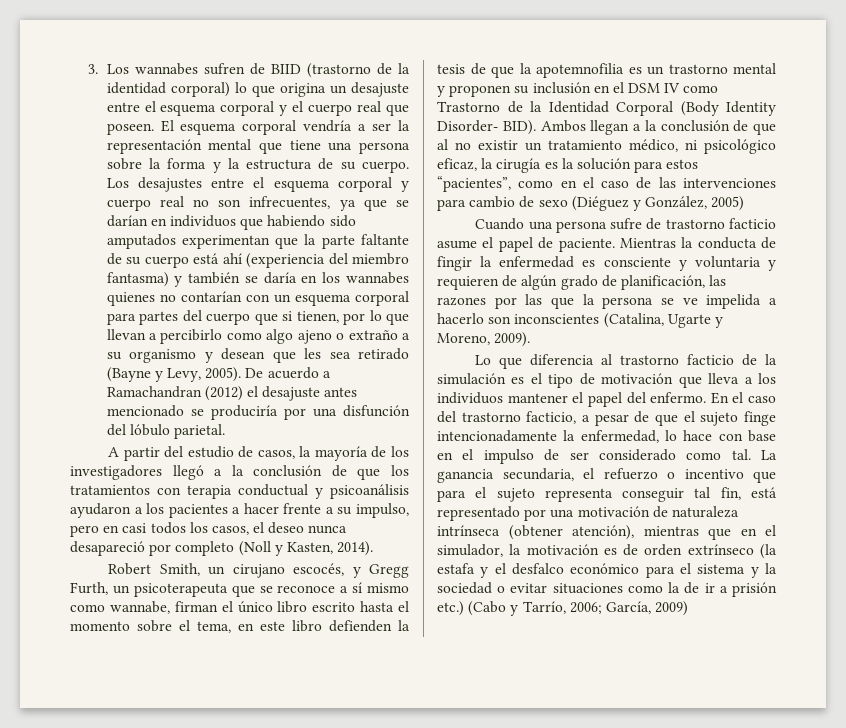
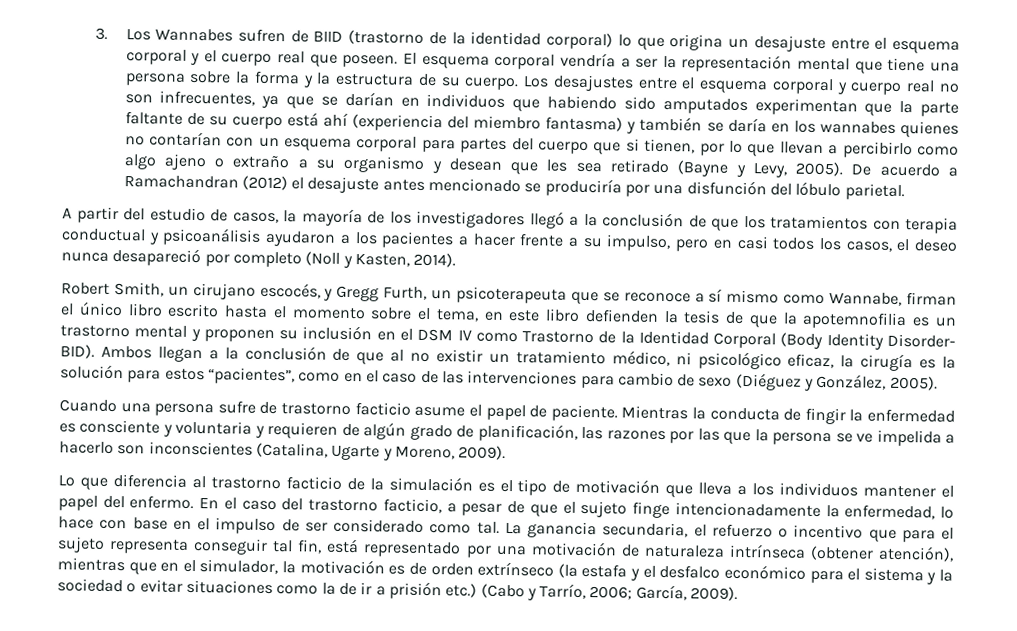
[134,63,198,75] wannabes -> [155,28,234,42] Wannabes
[109,601,170,614] wannabe, -> [829,292,903,307] Wannabe,
[711,196,745,211] 2005) -> [889,375,938,391] 2005).
[655,601,689,616] 2009) -> [690,586,739,601] 2009).

